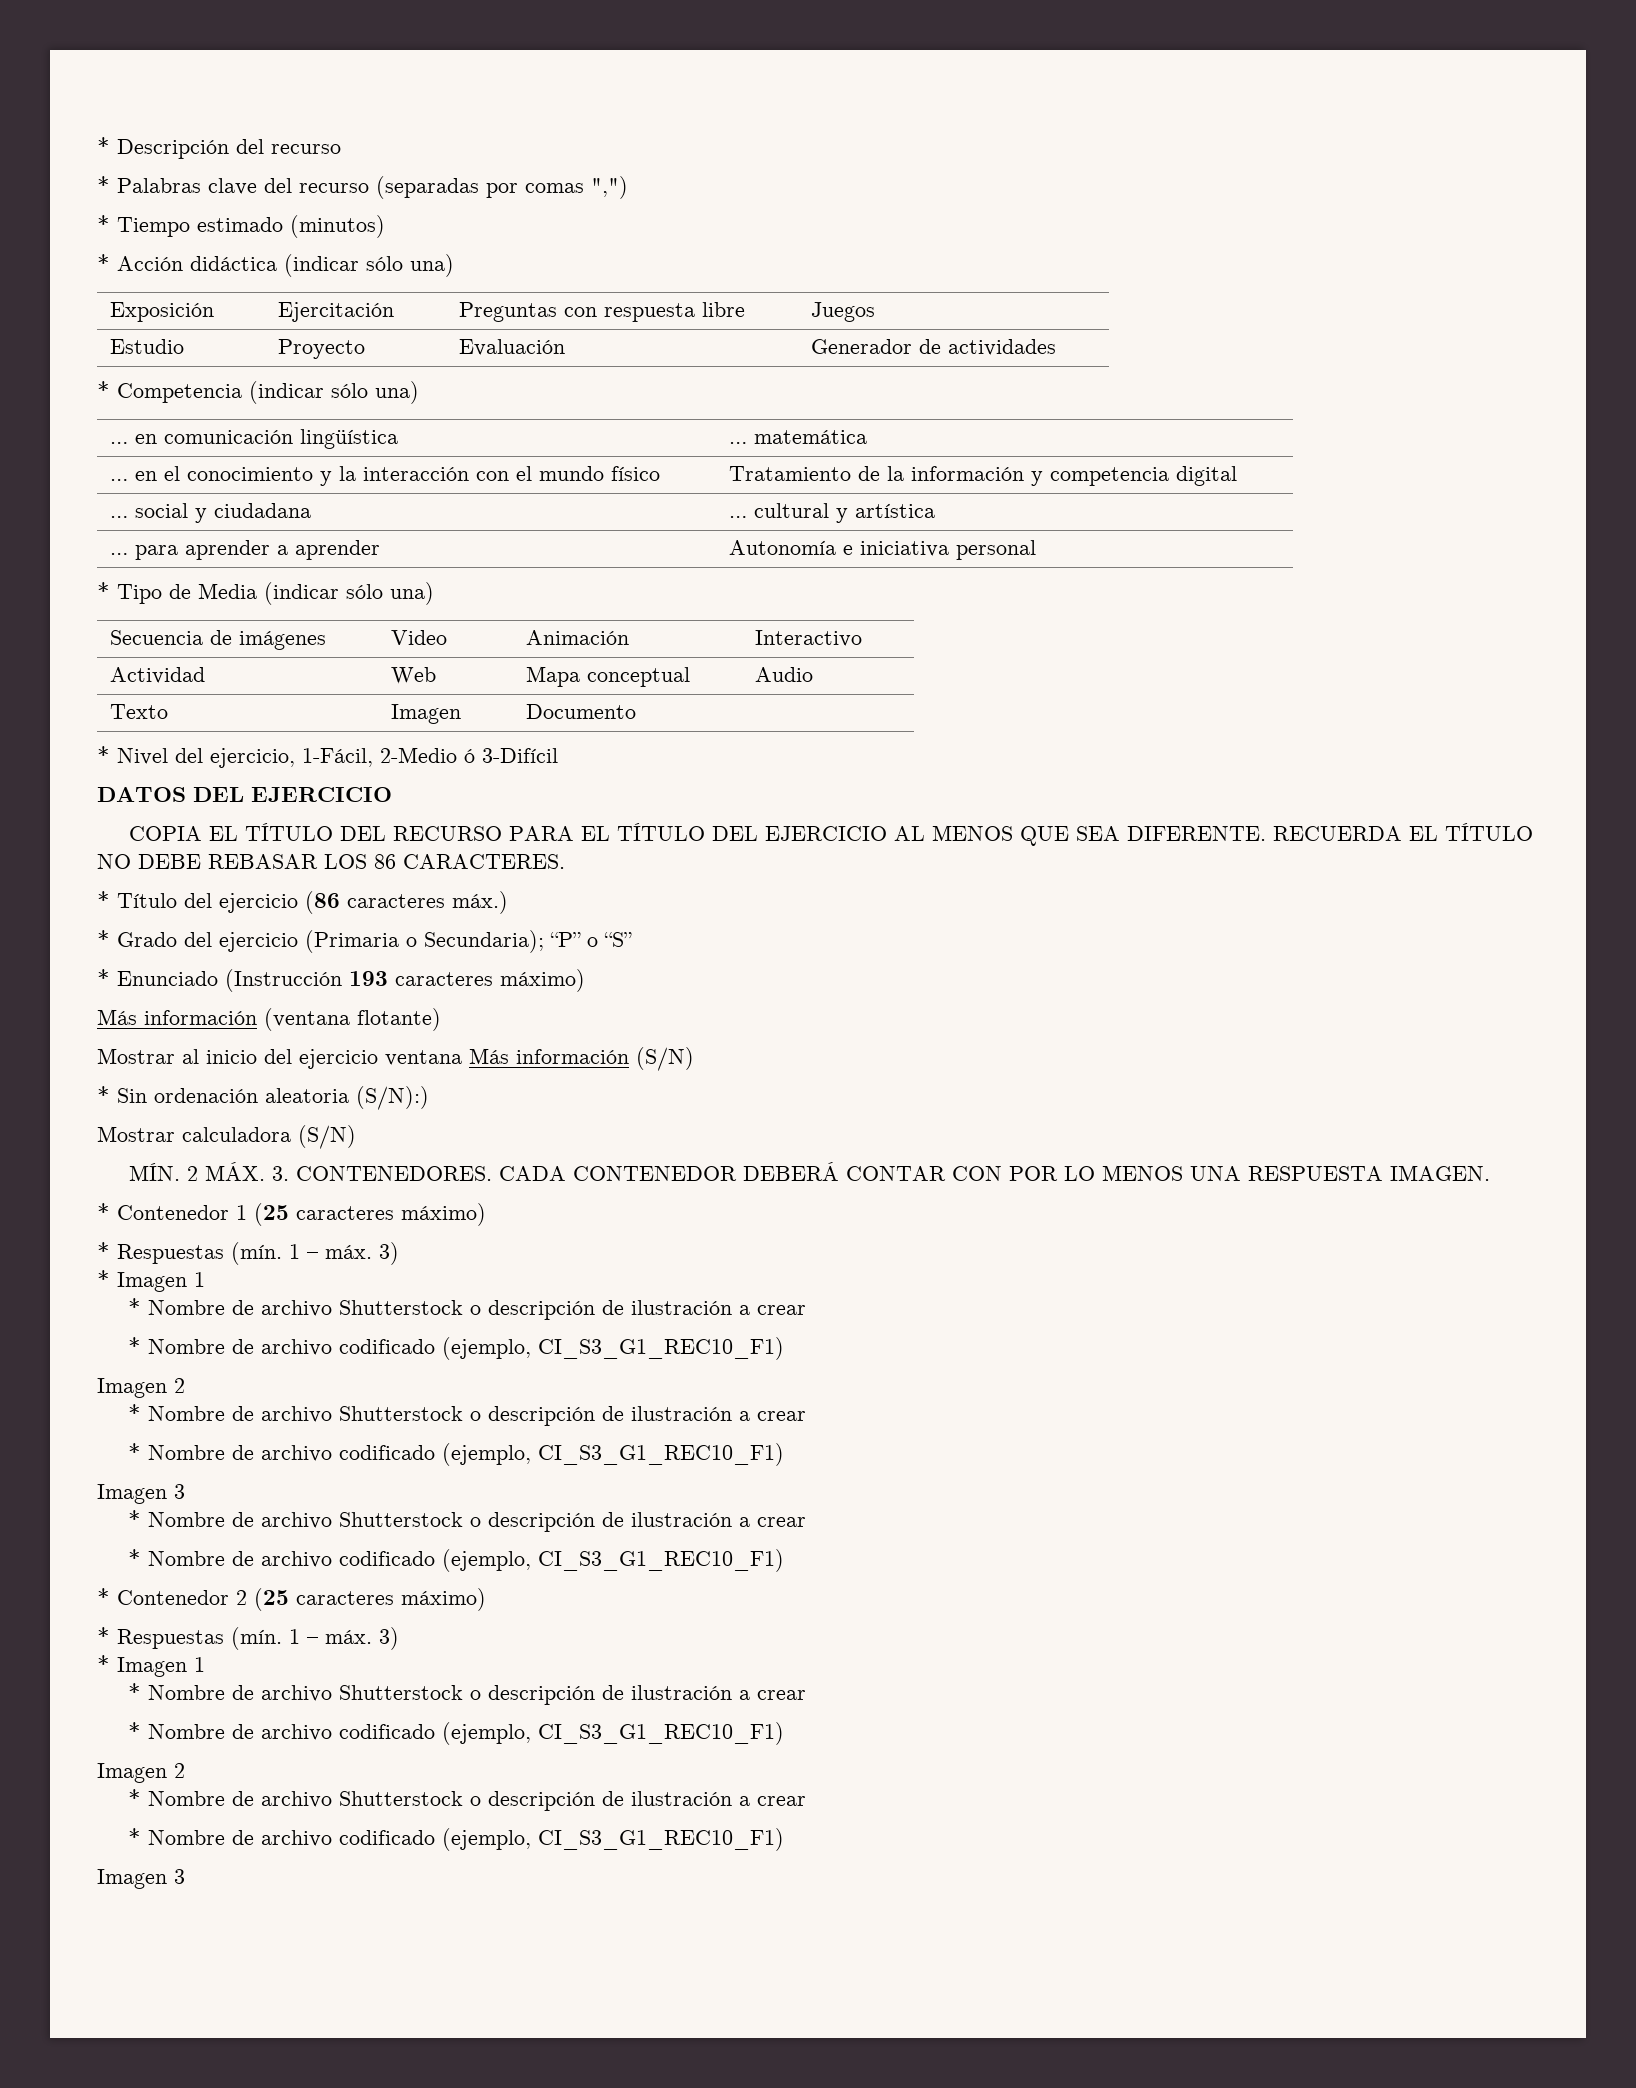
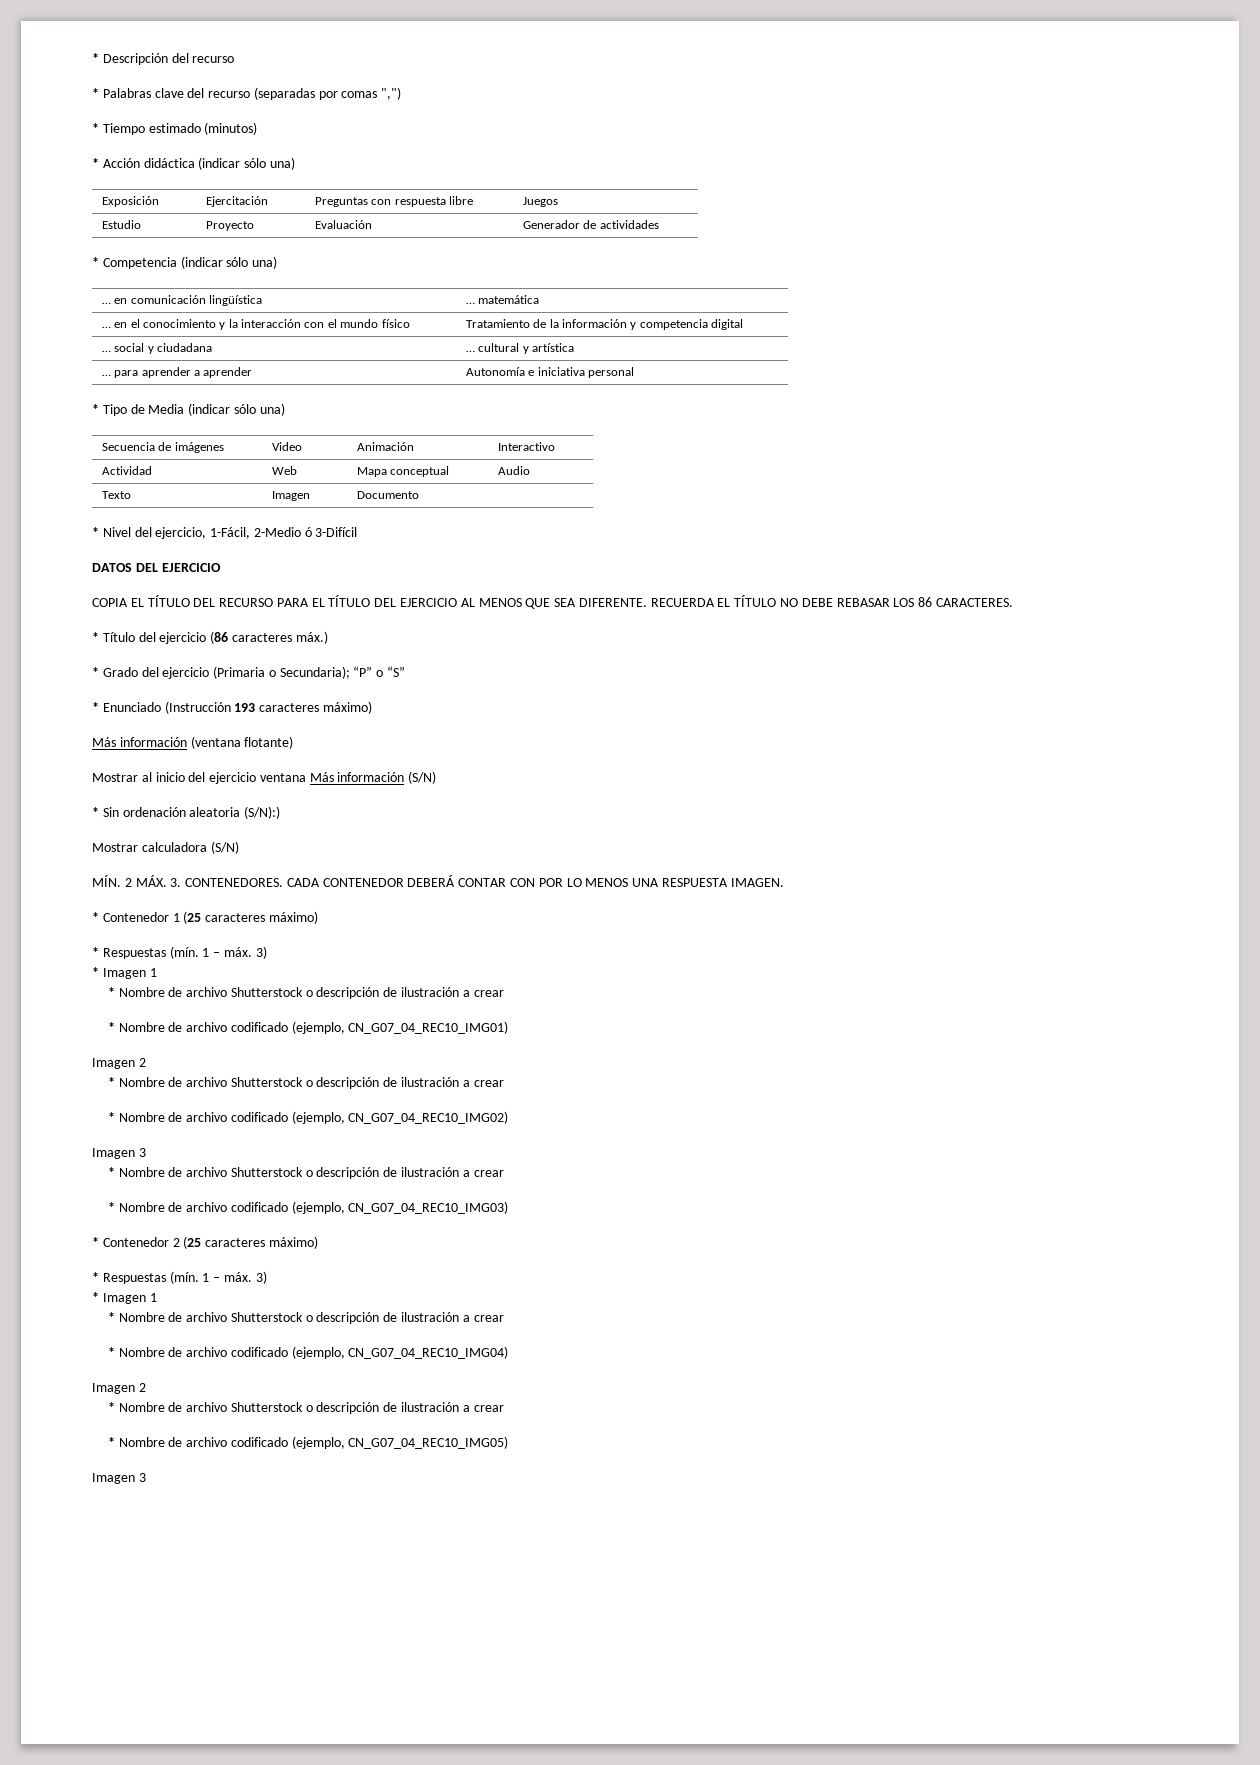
[538,1337,785,1360] CI_S3_G1_REC10_F1) -> [348,1021,509,1034] CN_G07_04_REC10_IMG01)
[538,1443,785,1466] CI_S3_G1_REC10_F1) -> [348,1111,509,1124] CN_G07_04_REC10_IMG02)
[538,1549,785,1572] CI_S3_G1_REC10_F1) -> [348,1201,509,1214] CN_G07_04_REC10_IMG03)
[538,1722,785,1745] CI_S3_G1_REC10_F1) -> [348,1346,509,1359] CN_G07_04_REC10_IMG04)
[538,1828,785,1851] CI_S3_G1_REC10_F1) -> [348,1436,509,1449] CN_G07_04_REC10_IMG05)

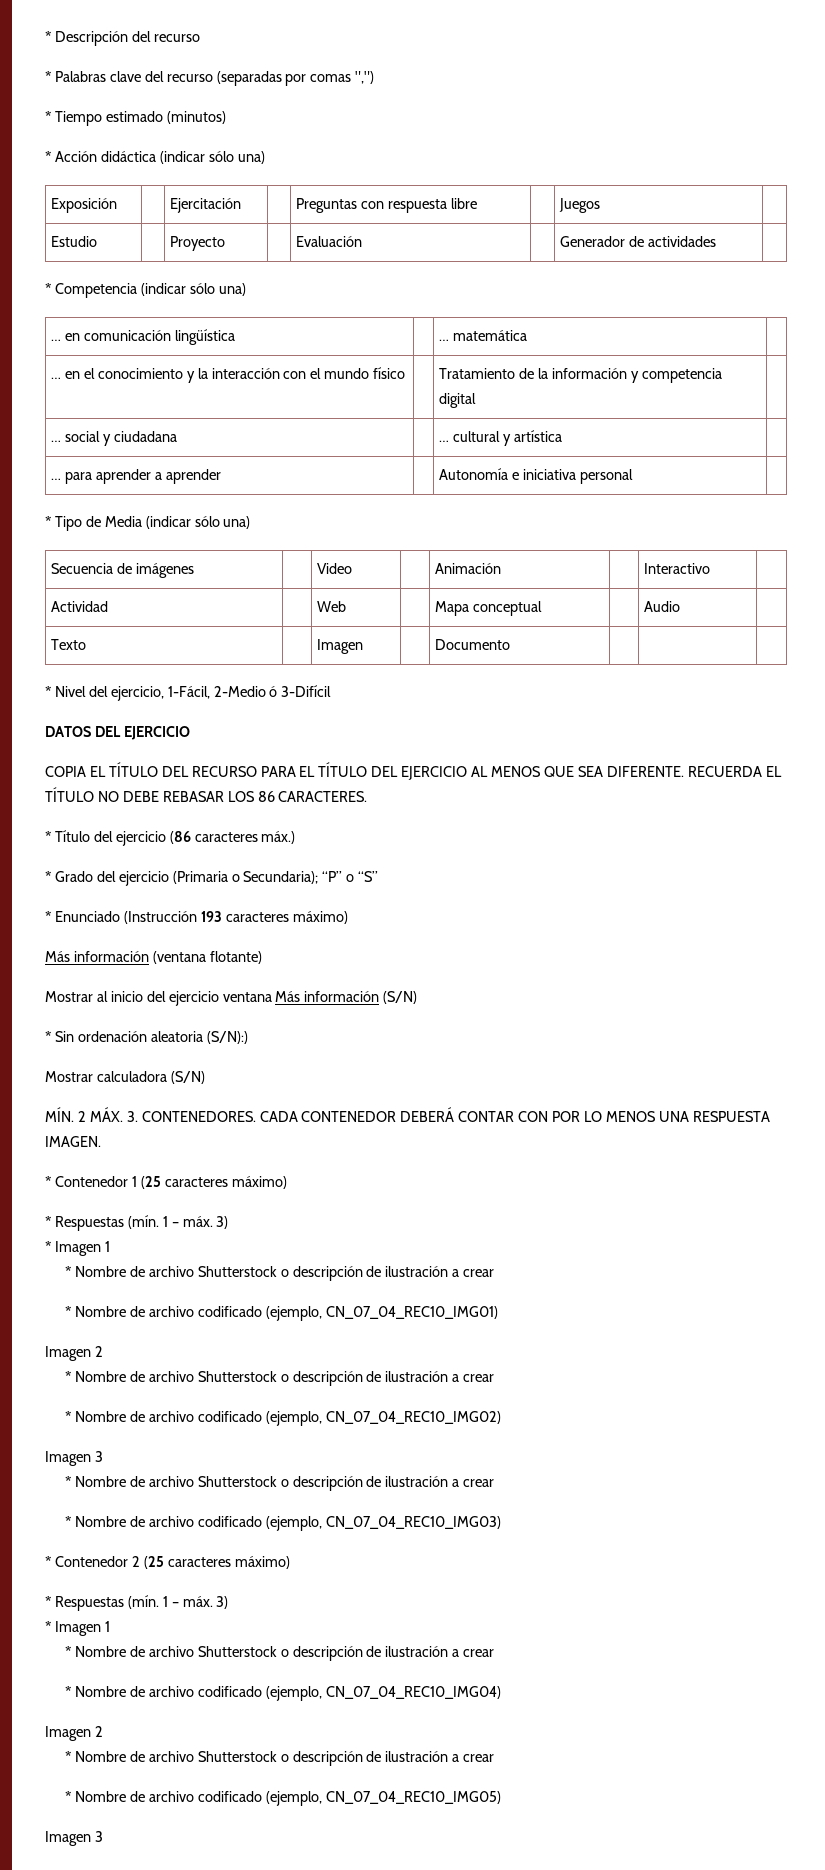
[348,1021,509,1034] CN_G07_04_REC10_IMG01) -> [325,1306,498,1319] CN_07_04_REC10_IMG01)
[348,1111,509,1124] CN_G07_04_REC10_IMG02) -> [325,1411,501,1424] CN_07_04_REC10_IMG02)
[348,1201,509,1214] CN_G07_04_REC10_IMG03) -> [325,1516,501,1529] CN_07_04_REC10_IMG03)
[348,1346,509,1359] CN_G07_04_REC10_IMG04) -> [325,1686,501,1699] CN_07_04_REC10_IMG04)
[348,1436,509,1449] CN_G07_04_REC10_IMG05) -> [325,1791,501,1804] CN_07_04_REC10_IMG05)

